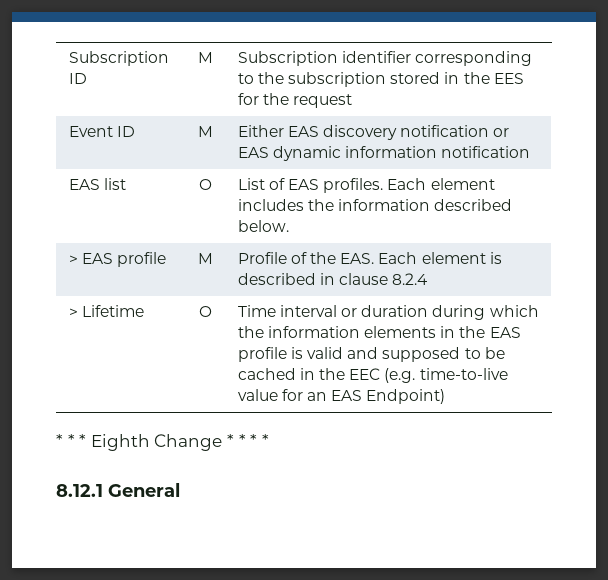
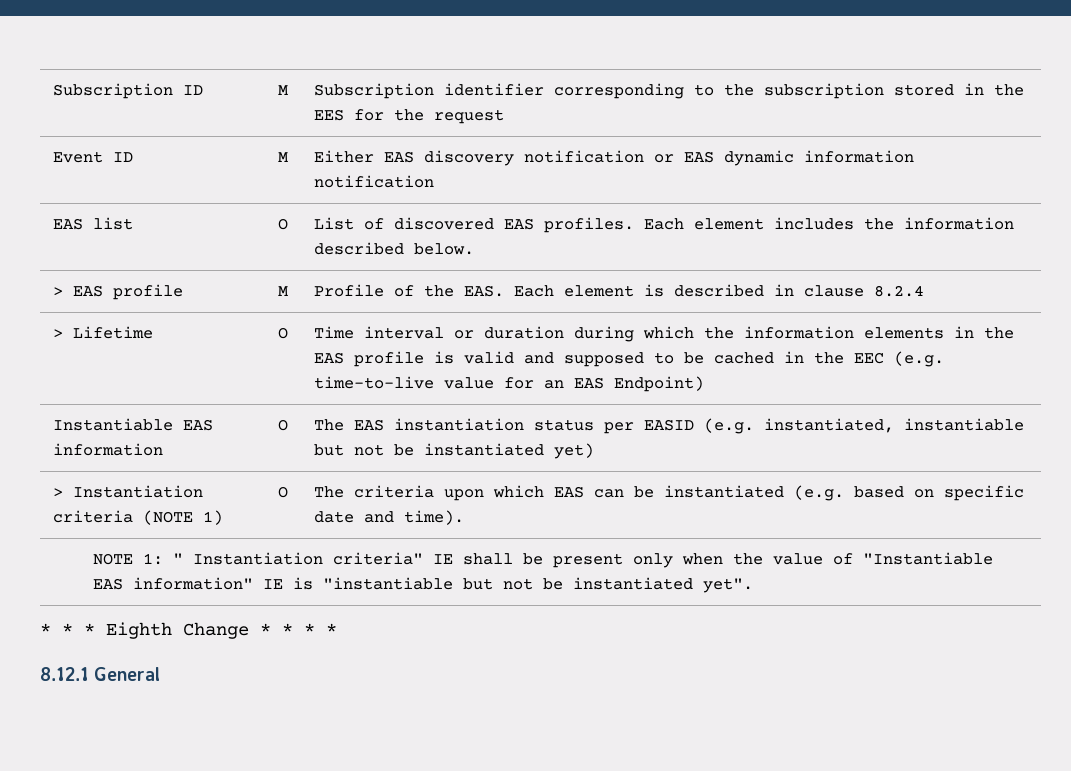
(285, 184) none -> [394,217,495,230] discovered
(446, 396) none -> [53,418,214,431] [53,443,164,456] [277,419,288,431] [314,418,1025,434] [314,443,595,459] [53,485,204,498] [53,510,224,525] [277,486,288,498] [314,485,1025,501] [314,510,465,525] [92,552,993,568] [92,577,753,593] // Instantiable EAS information | O | The EAS instantiation status per EASID (e.g. instantiated, instantiable but not be instantiated yet) // > Instantiation criteria (NOTE 1) | O | The criteria upon which EAS can be instantiated (e.g. based on specific date and time). // NOTE 1: " Instantiation criteria" IE shall be present only when the value of "Instantiable EAS information" IE is "instantiable but not be instantiated yet".

